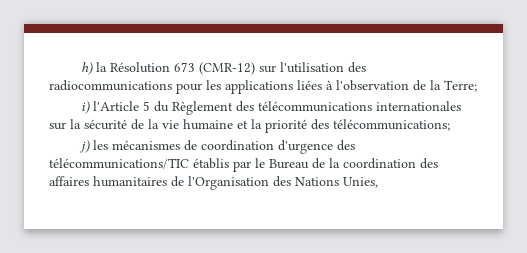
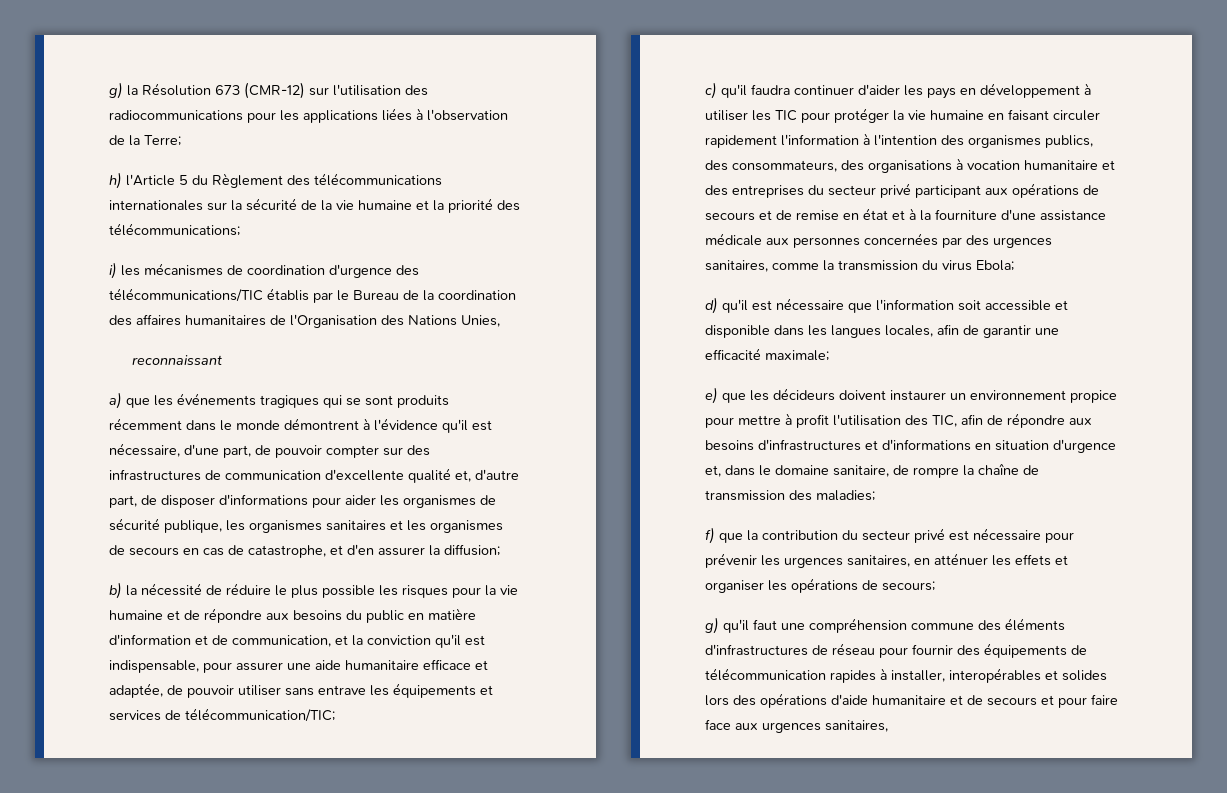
[80,62,93,75] h) -> [109,82,123,99] g)
[80,101,90,114] i) -> [109,172,122,189] h)
[78,140,90,153] j) -> [109,262,117,279] i)
(378, 182) none -> [131,355,222,365] [109,392,449,409] [109,418,492,433] [109,443,430,458] [109,468,519,483] [109,494,496,508] [109,518,503,533] [109,544,500,558] [109,582,518,599] [109,608,476,623] [109,634,485,648] [109,659,488,673] [109,683,493,698] [109,708,335,722] [705,82,1091,99] [705,108,1100,123] [705,133,1093,148] [705,158,1115,173] [705,183,1099,198] [705,208,1106,221] [705,233,1052,248] [705,260,1014,272] [705,297,1068,314] [705,324,1059,338] [705,348,829,361] [705,387,1117,404] [705,413,1092,428] [705,439,1116,453] [705,464,1039,478] [705,490,875,501] [705,527,1074,544] [705,553,1068,568] [705,578,935,593] [705,617,1065,634] [705,643,1087,658] [705,668,1107,683] [705,693,1118,708] [705,719,888,733] // reconnaissant // a) que les événements tragiques qui se sont produits récemment dans le monde démontrent à l'évidence qu'il est nécessaire, d'une part, de pouvoir compter sur des infrastructures de communication d'excellente qualité et, d'autre part, de disposer d'informations pour aider les organismes de sécurité publique, les organismes sanitaires et les organismes de secours en cas de catastrophe, et d'en assurer la diffusion; // b) la nécessité de réduire le plus possible les risques pour la vie humaine et de répondre aux besoins du public en matière d'information et de communication, et la conviction qu'il est indispensable, pour assurer une aide humanitaire efficace et adaptée, de pouvoir utiliser sans entrave les équipements et services de télécommunication/TIC; // c) qu'il faudra continuer d'aider les pays en développement à utiliser les TIC pour protéger la vie humaine en faisant circuler rapidement l'information à l'intention des organismes publics, des consommateurs, des organisations à vocation humanitaire et des entreprises du secteur privé participant aux opérations de secours et de remise en état et à la fourniture d'une assistance médicale aux personnes concernées par des urgences sanitaires, comme la transmission du virus Ebola; // d) qu'il est nécessaire que l'information soit accessible et disponible dans les langues locales, afin de garantir une efficacité maximale; // e) que les décideurs doivent instaurer un environnement propice pour mettre à profit l'utilisation des TIC, afin de répondre aux besoins d'infrastructures et d'informations en situation d'urgence et, dans le domaine sanitaire, de rompre la chaîne de transmission des maladies; // f) que la contribution du secteur privé est nécessaire pour prévenir les urgences sanitaires, en atténuer les effets et organiser les opérations de secours; // g) qu'il faut une compréhension commune des éléments d'infrastructures de réseau pour fournir des équipements de télécommunication rapides à installer, interopérables et solides lors des opérations d'aide humanitaire et de secours et pour faire face aux urgences sanitaires,

